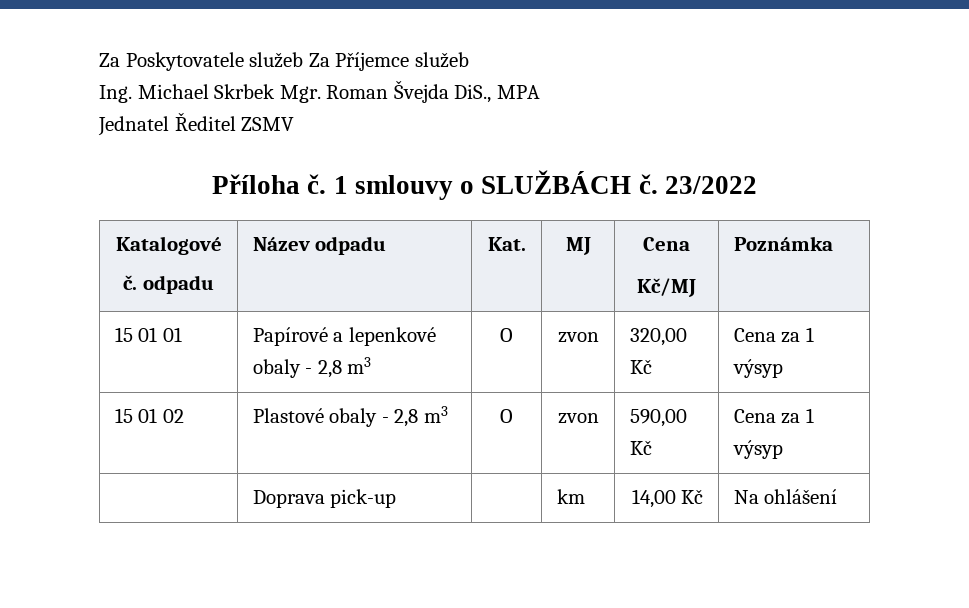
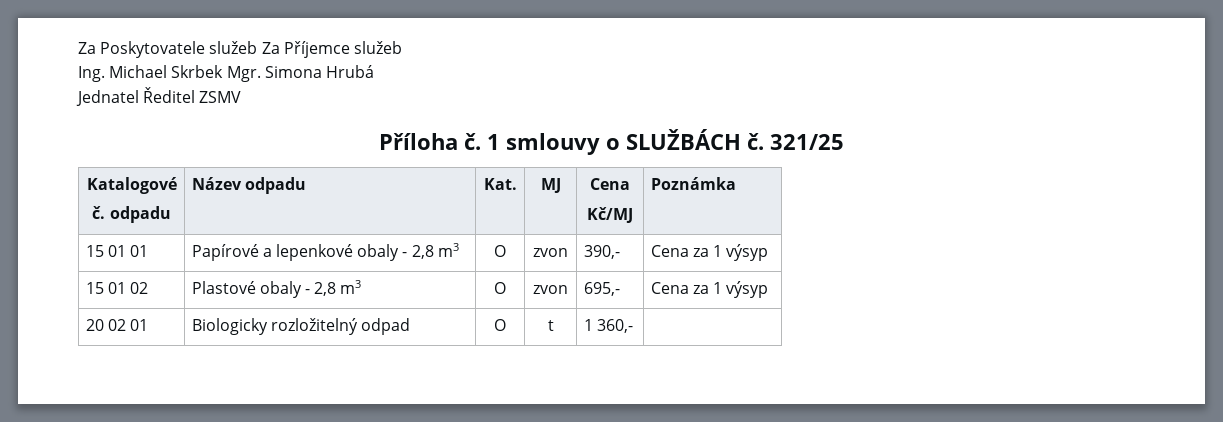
[326,80,540,103] Roman Švejda DiS., MPA -> [264,65,374,78] Simona Hrubá
[665,176,758,194] 23/2022 -> [770,134,844,150] 321/25
[629,328,687,346] [629,359,652,374] 320,00 Kč -> [583,245,620,259] 390,-
[629,409,687,427] [629,440,652,455] [733,408,814,424] [732,440,783,459] [252,489,397,508] [556,489,585,504] [631,489,704,508] [733,489,838,504] 590,00 Kč | Cena za 1 výsyp // | Doprava pick-up | | km | 14,00 Kč | Na ohlášení -> [583,282,620,296] [650,281,769,298] [85,319,149,331] [191,318,411,335] [494,319,506,331] [547,320,554,331] [583,319,633,333] 695,- | Cena za 1 výsyp // 20 02 01 | Biologicky rozložitelný odpad | O | t | 1 360,- |

